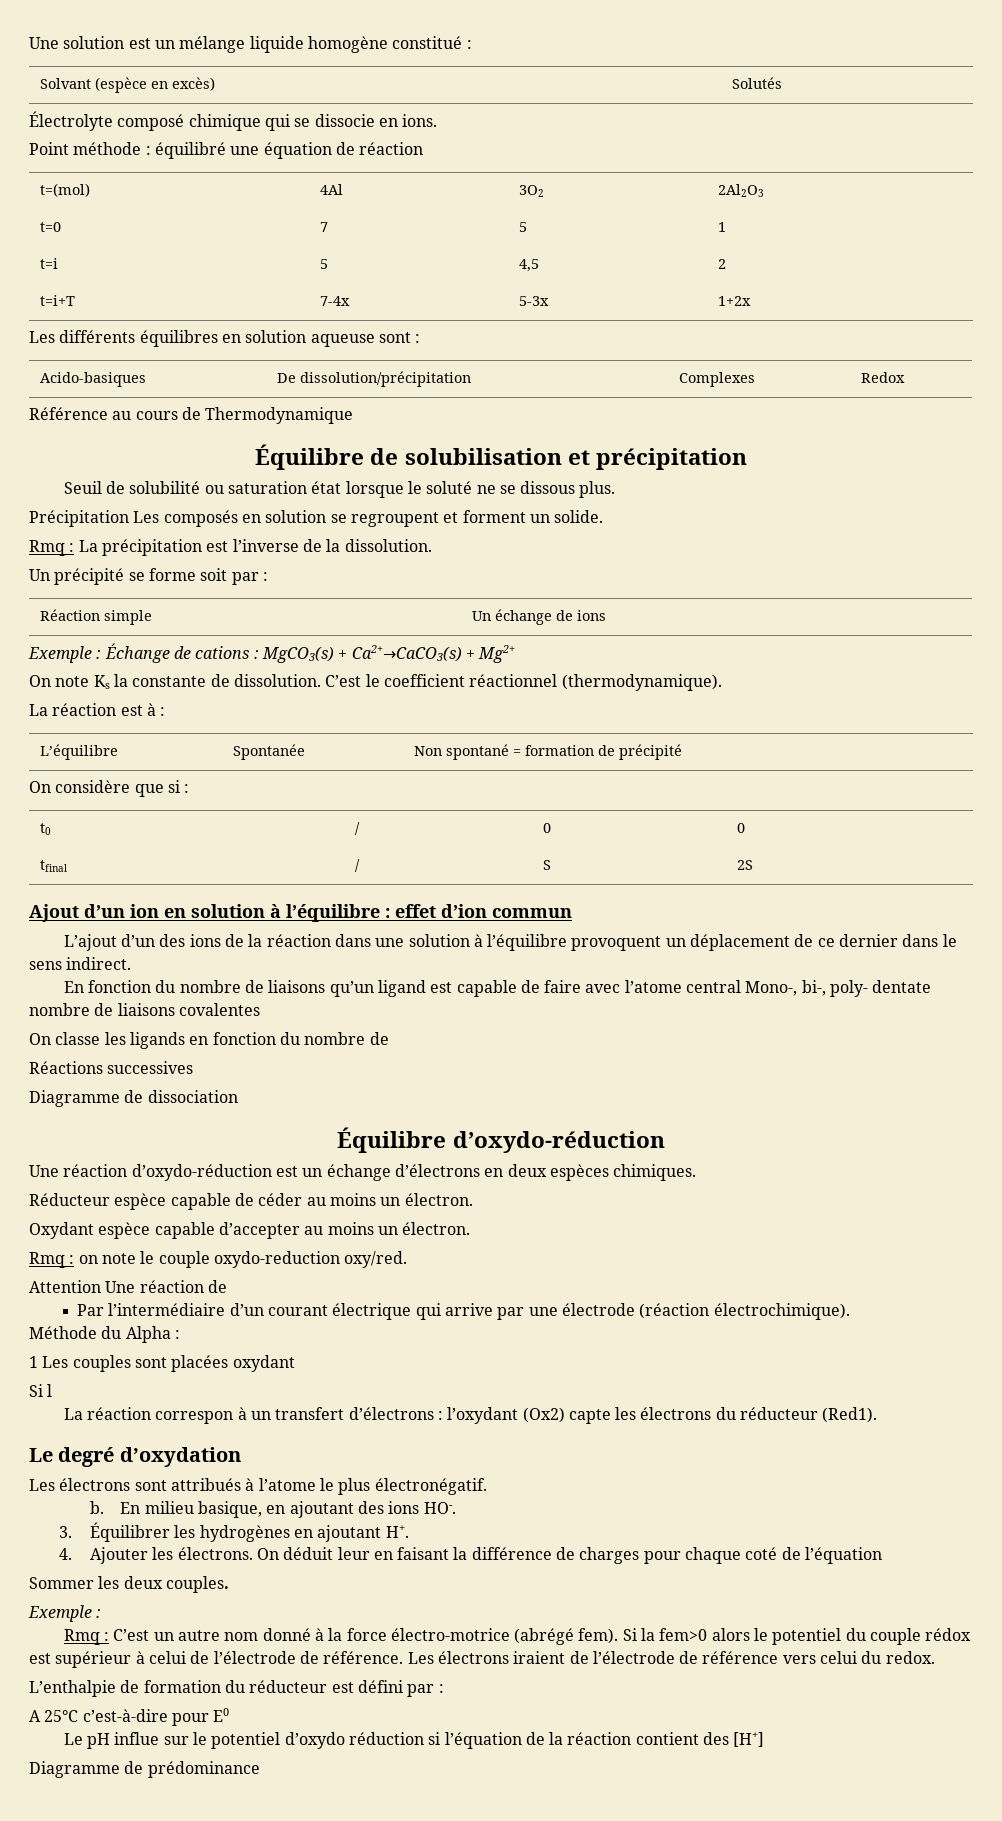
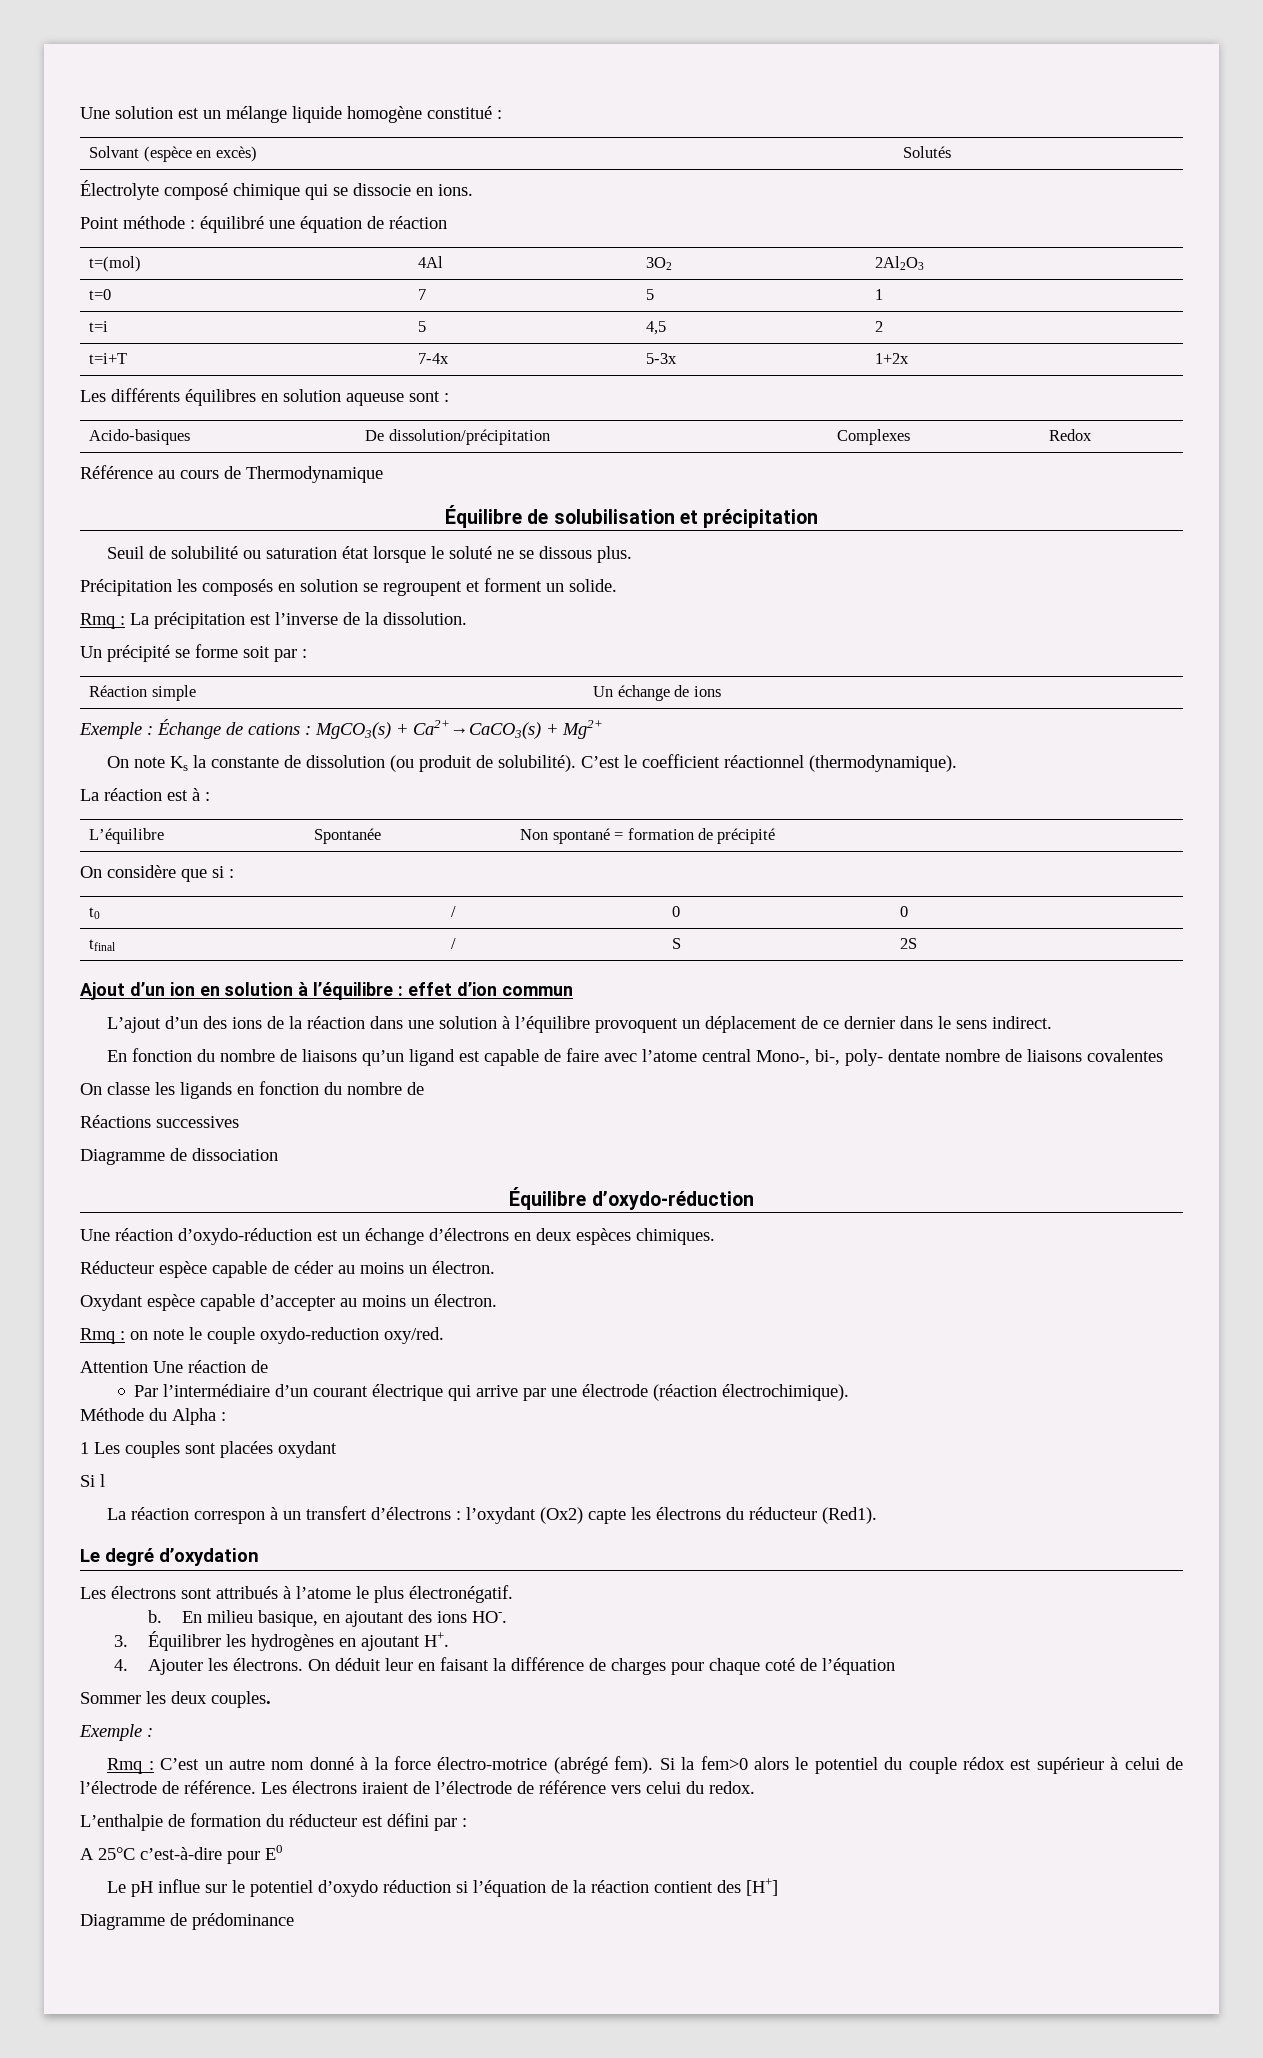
[133,511,160,523] Les -> [177,579,197,592] les
[233,674,321,687] dissolution. -> [306,755,577,772] dissolution (ou produit de solubilité).

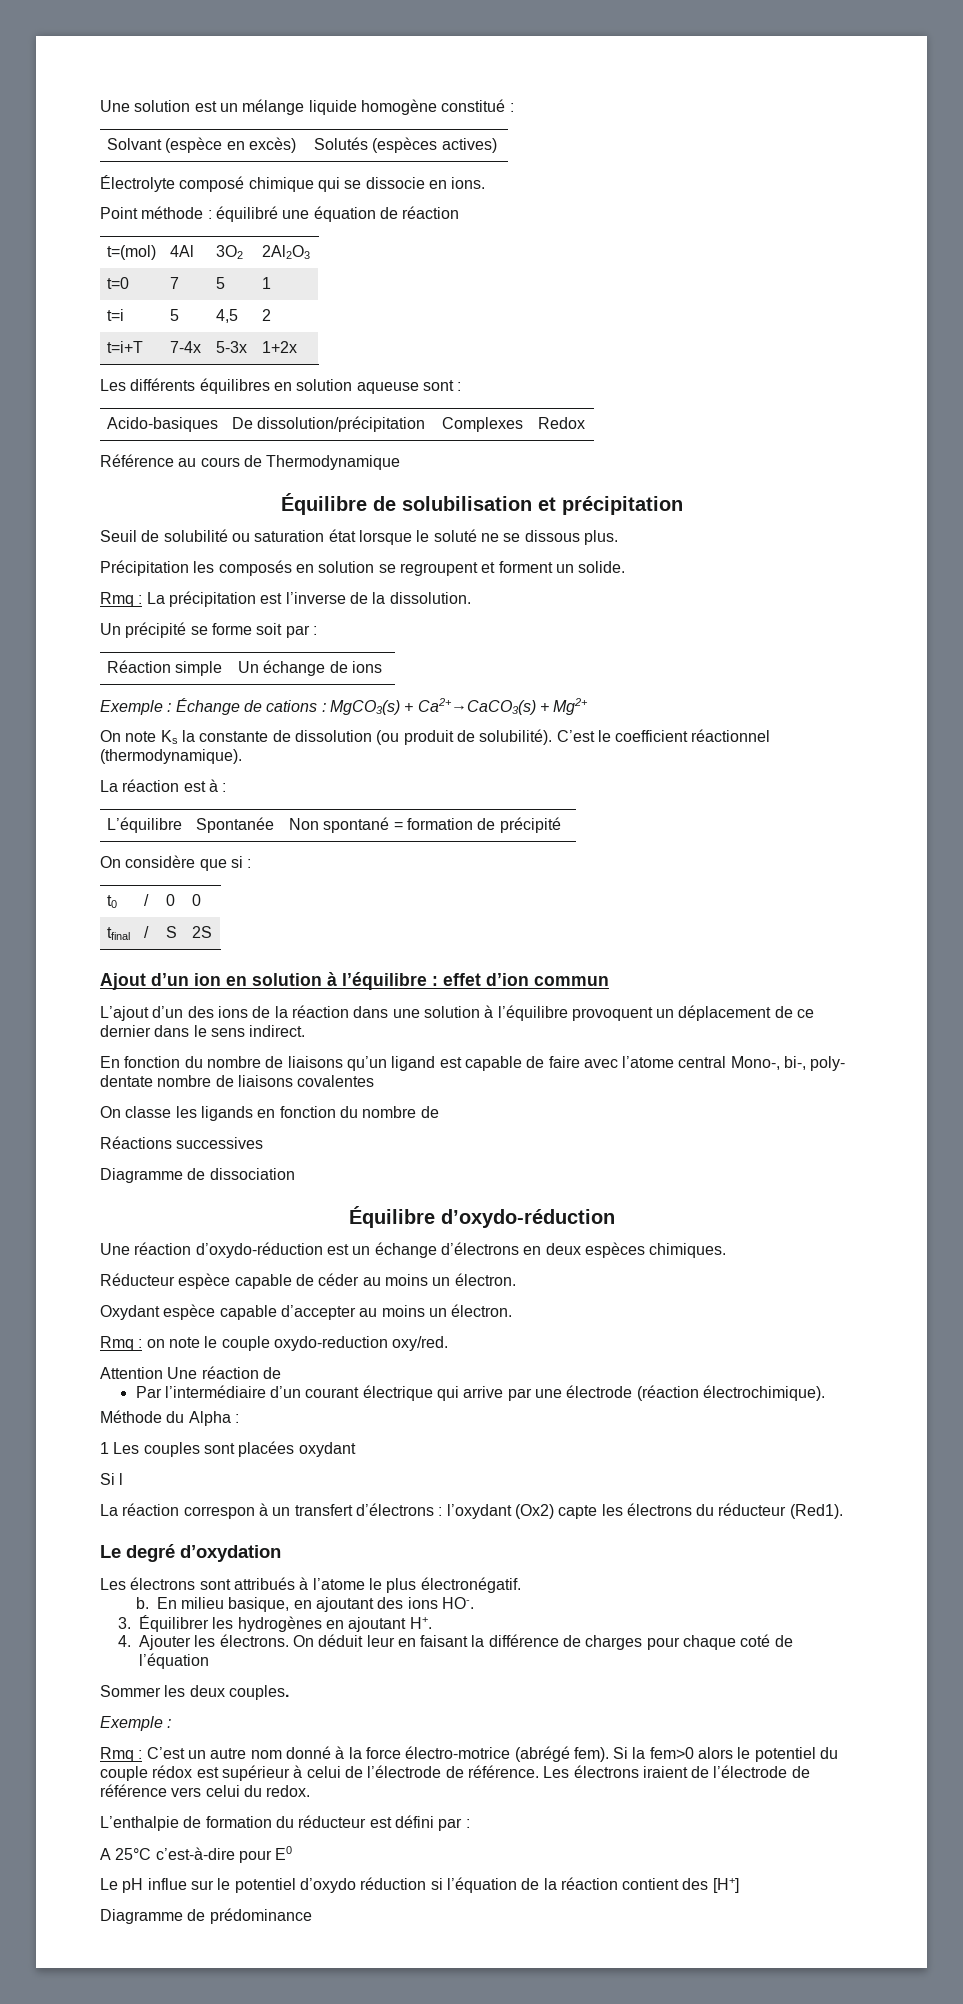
(952, 152) none -> [372,137,497,153] (espèces actives)

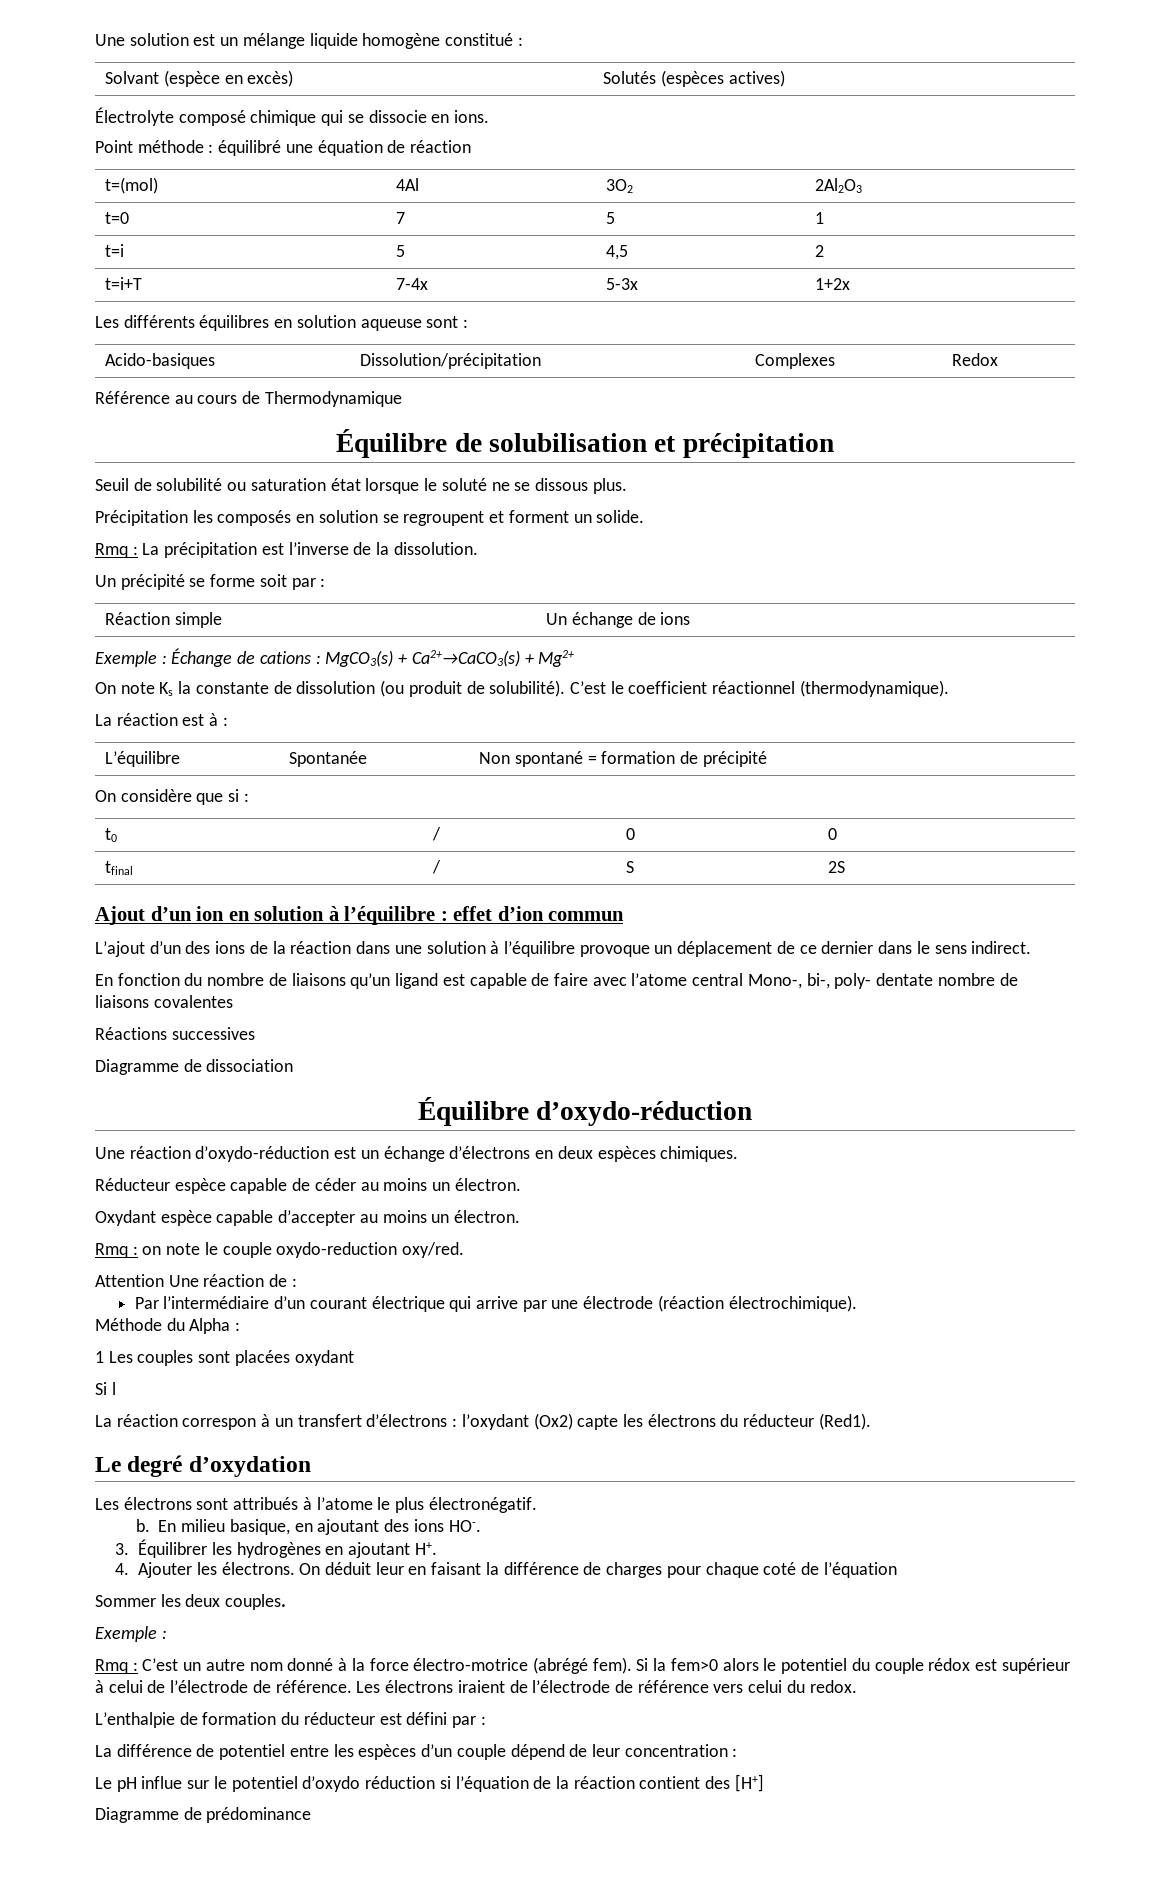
[231,416,426,432] De dissolution/précipitation -> [360,353,542,369] Dissolution/précipitation
[571,1007,653,1021] provoquent -> [579,945,650,957] provoque
[100,1106,439,1121] // On classe les ligands en fonction du nombre de -> (233, 1001) none
(281, 1373) none -> [291,1278,297,1287] :
[100,1846,293,1863] A 25°C c’est-à-dire pour E0 -> [95,1744,738,1760] La différence de potentiel entre les espèces d’un couple dépend de leur concentration :

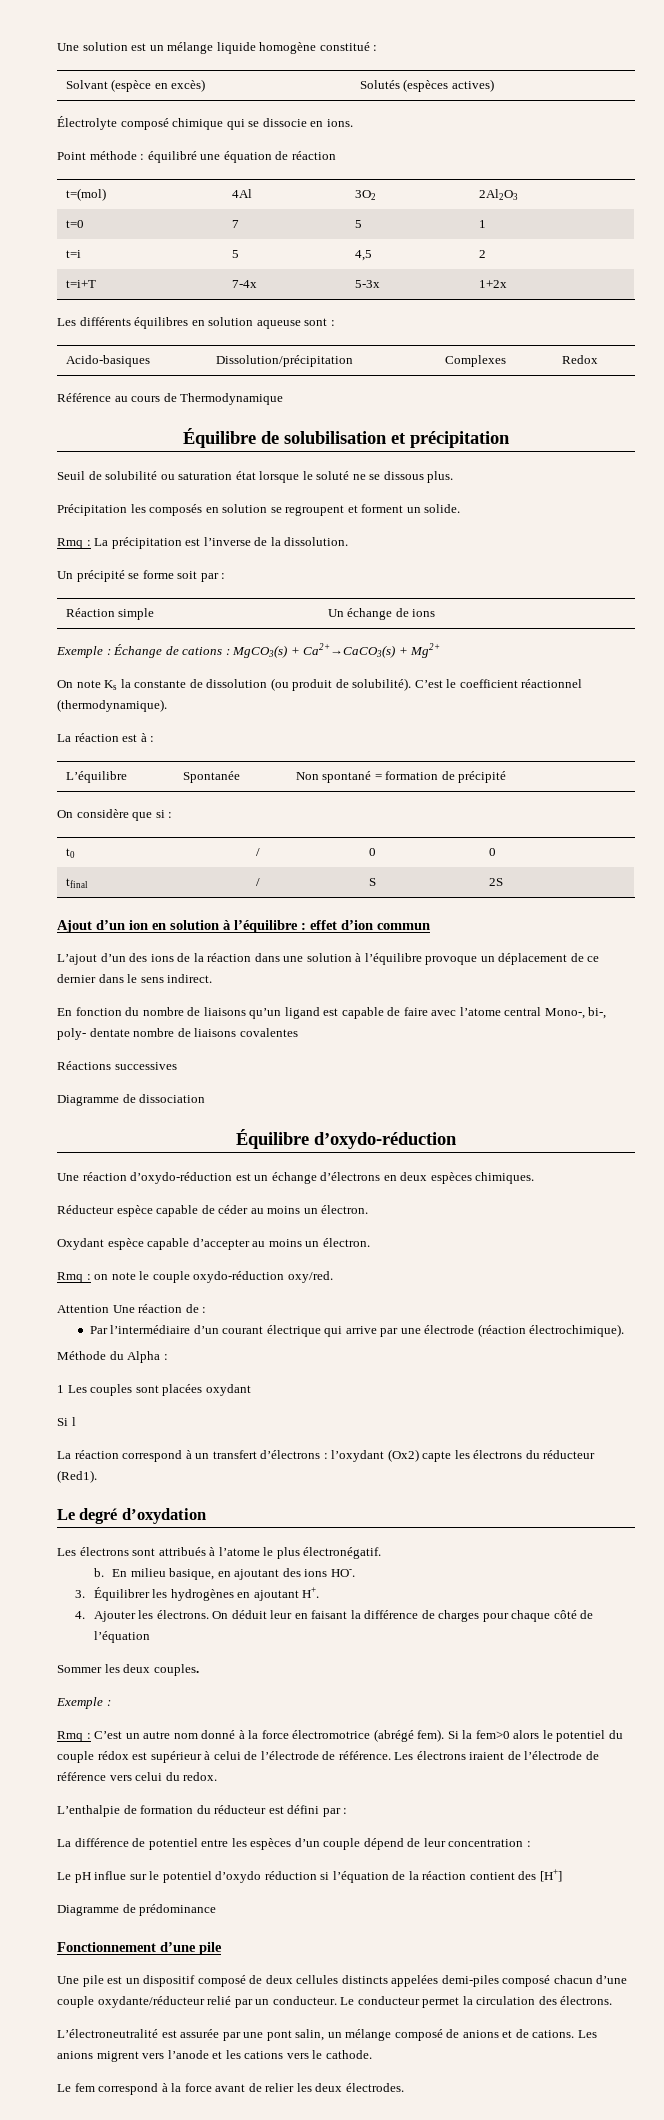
[276,1242,398,1258] oxydo-reduction -> [193,1271,285,1283] oxydo-réduction
[182,1418,257,1430] correspon -> [122,1450,183,1462] correspond
[763,1562,797,1575] coté -> [553,1610,577,1619] côté
[413,1658,529,1671] électro-motrice -> [292,1730,371,1739] électromotrice
(312, 1815) none -> [57,1942,222,1955] [57,1975,628,1987] [57,1996,613,2008] [57,2029,597,2041] [57,2050,372,2062] [57,2083,404,2095] // Fonctionnement d’une pile // Une pile est un dispositif composé de deux cellules distincts appelées demi-piles composé chacun d’une couple oxydante/réducteur relié par un conducteur. Le conducteur permet la circulation des électrons. // L’électroneutralité est assurée par une pont salin, un mélange composé de anions et de cations. Les anions migrent vers l’anode et les cations vers le cathode. // Le fem correspond à la force avant de relier les deux électrodes.

